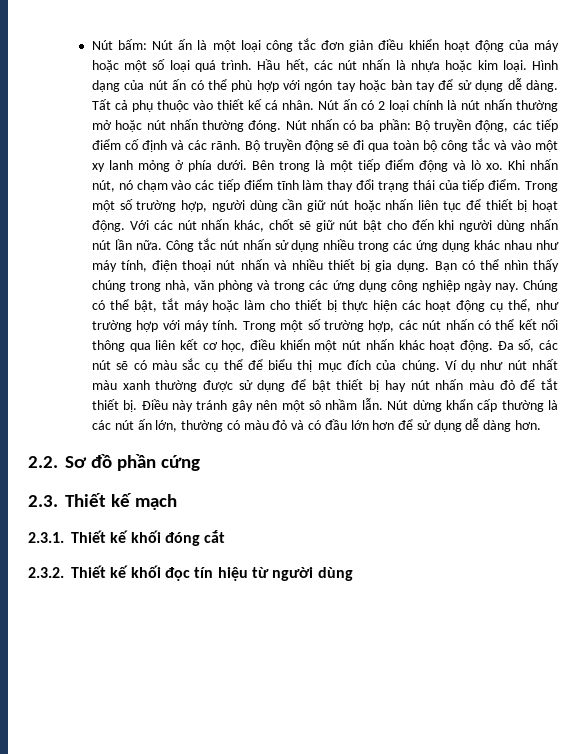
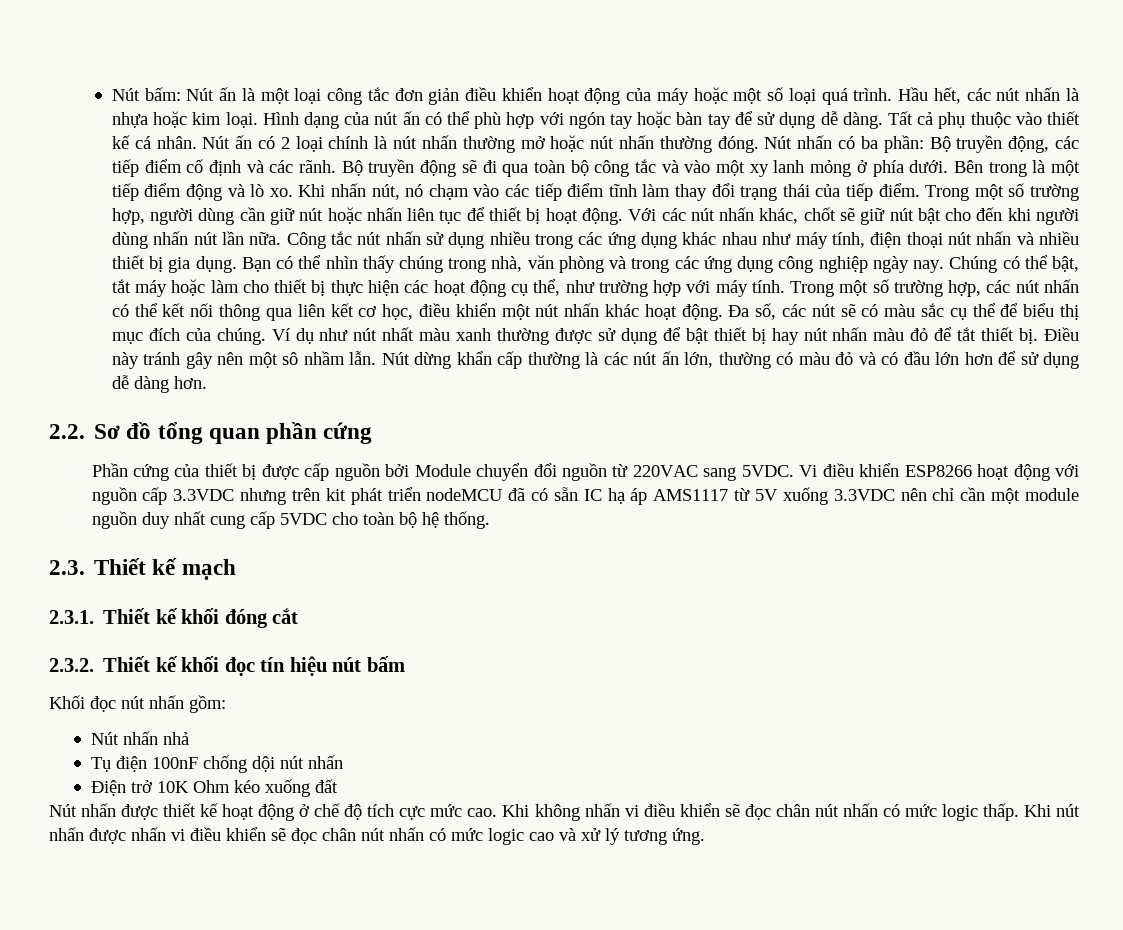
(113, 461) none -> [157,422,260,444] tổng quan
(201, 463) none -> [91,463,1079,481] [91,487,1080,505] [91,511,490,529] // Phần cứng của thiết bị được cấp nguồn bởi Module chuyển đổi nguồn từ 220VAC sang 5VDC. Vi điều khiển ESP8266 hoạt động với nguồn cấp 3.3VDC nhưng trên kit phát triển nodeMCU đã có sẵn IC hạ áp AMS1117 từ 5V xuống 3.3VDC nên chỉ cần một module nguồn duy nhất cung cấp 5VDC cho toàn bộ hệ thống.
[251,567,353,581] từ người dùng -> [332,656,405,672] [49,695,226,713] [90,731,189,745] [90,755,343,773] [90,779,338,797] [49,803,1080,821] [49,827,705,845] nút bấm // Khối đọc nút nhấn gồm: // Nút nhấn nhả // Tụ điện 100nF chống dội nút nhấn // Điện trở 10K Ohm kéo xuống đất // Nút nhấn được thiết kế hoạt động ở chế độ tích cực mức cao. Khi không nhấn vi điều khiển sẽ đọc chân nút nhấn có mức logic thấp. Khi nút nhấn được nhấn vi điều khiển sẽ đọc chân nút nhấn có mức logic cao và xử lý tương ứng.

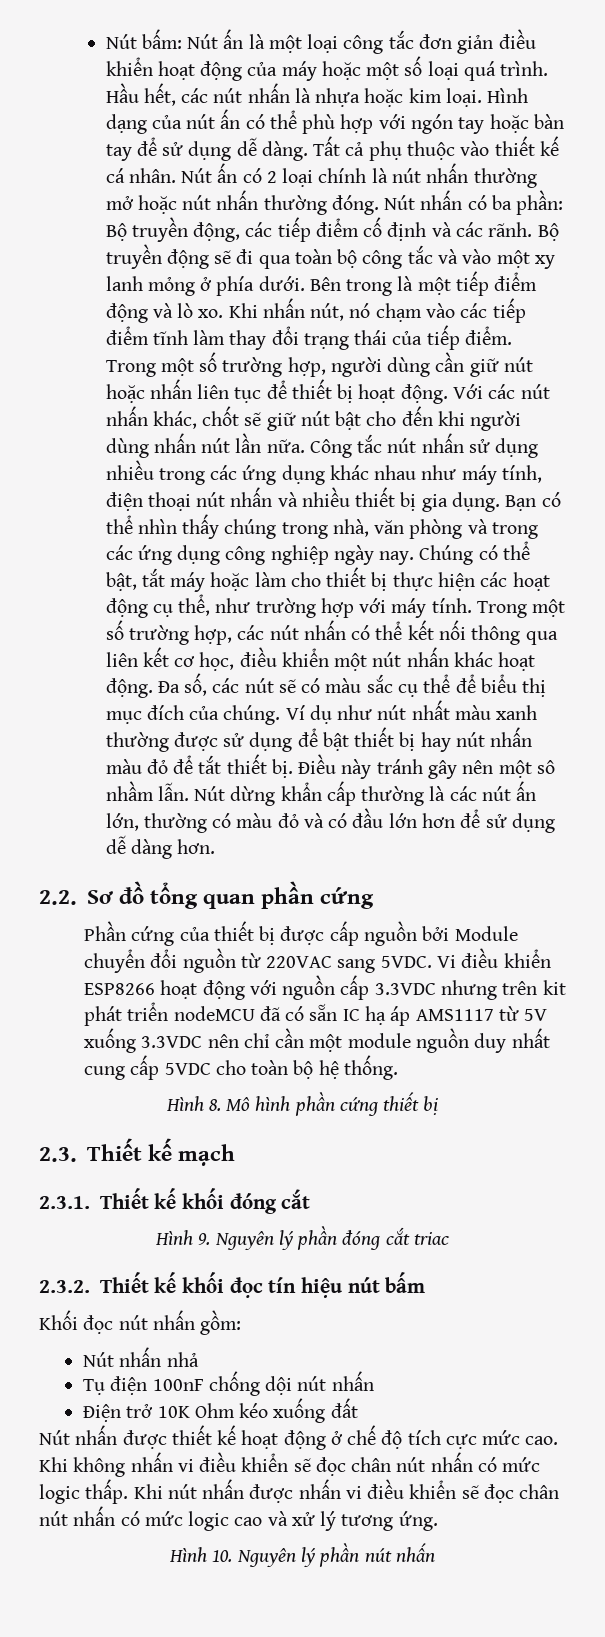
(490, 520) none -> [165,1092,439,1116] // Hình 8. Mô hình phần cứng thiết bị
(299, 616) none -> [155,1226,450,1250] // Hình 9. Nguyên lý phần đóng cắt triac
(705, 836) none -> [169,1543,435,1567] // Hình 10. Nguyên lý phần nút nhấn

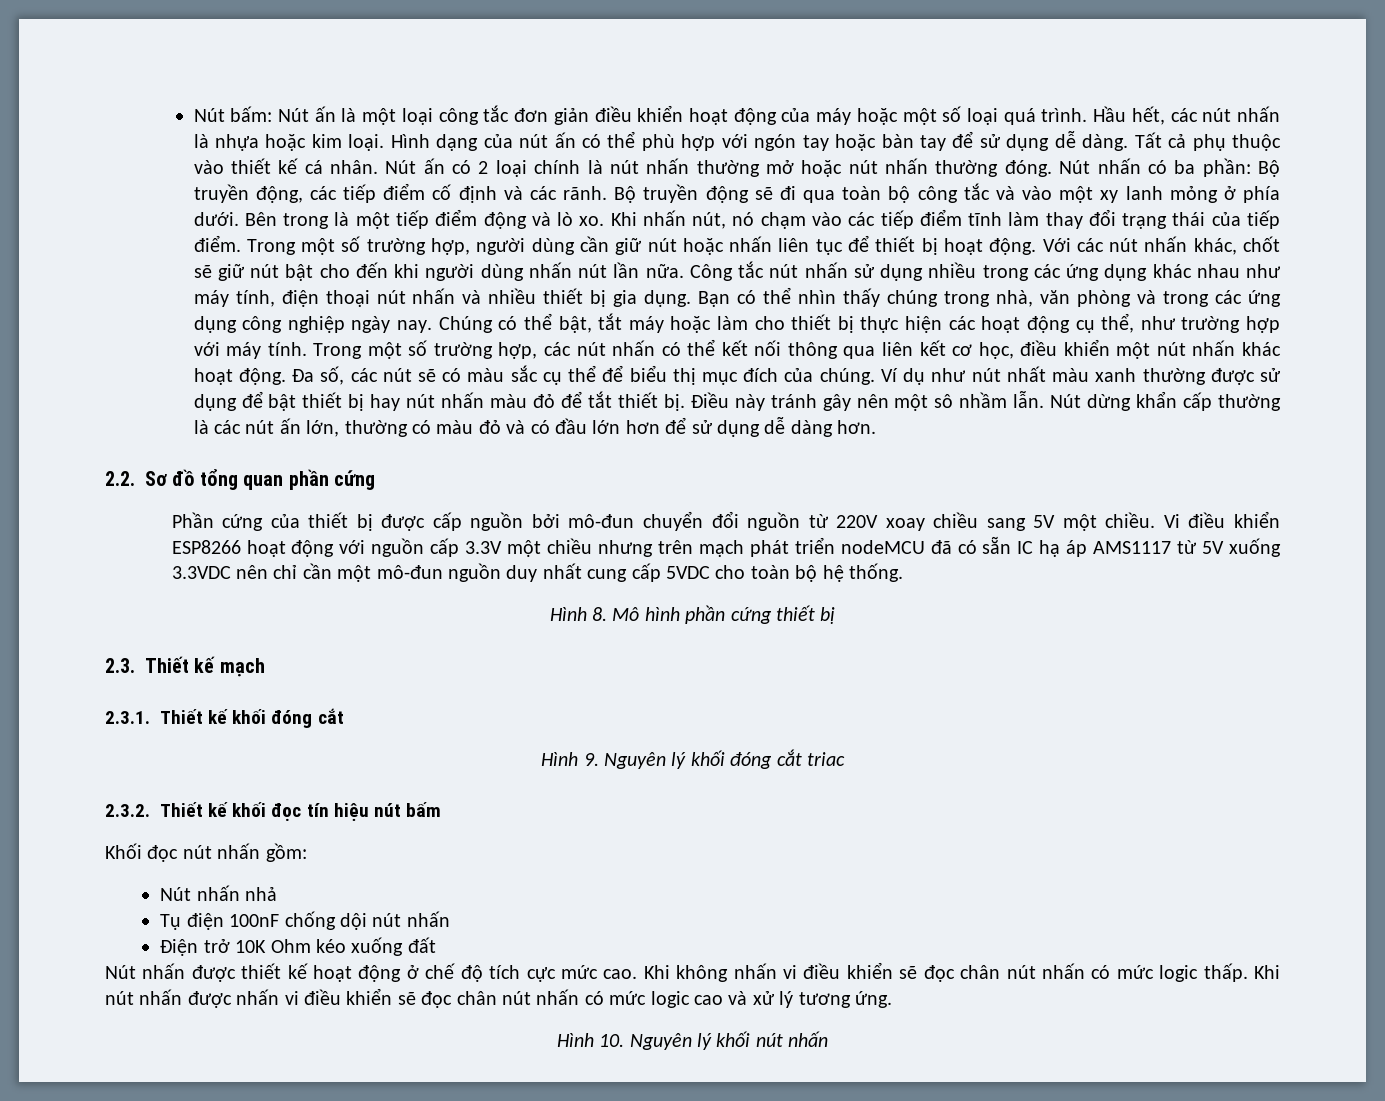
[454,926,518,941] Module -> [568,514,635,528] mô-đun
[266,956,432,973] 220VAC sang 5VDC. -> [836,512,1156,531] 220V xoay chiều sang 5V một chiều.
[374,983,436,995] 3.3VDC -> [465,538,593,557] 3.3V một chiều
[542,980,566,995] kit -> [698,540,744,557] mạch
[347,1033,411,1048] module -> [376,565,443,579] mô-đun
[297,1226,338,1250] phần -> [690,750,725,766] khối
[319,1543,360,1567] phần -> [716,1031,751,1047] khối

